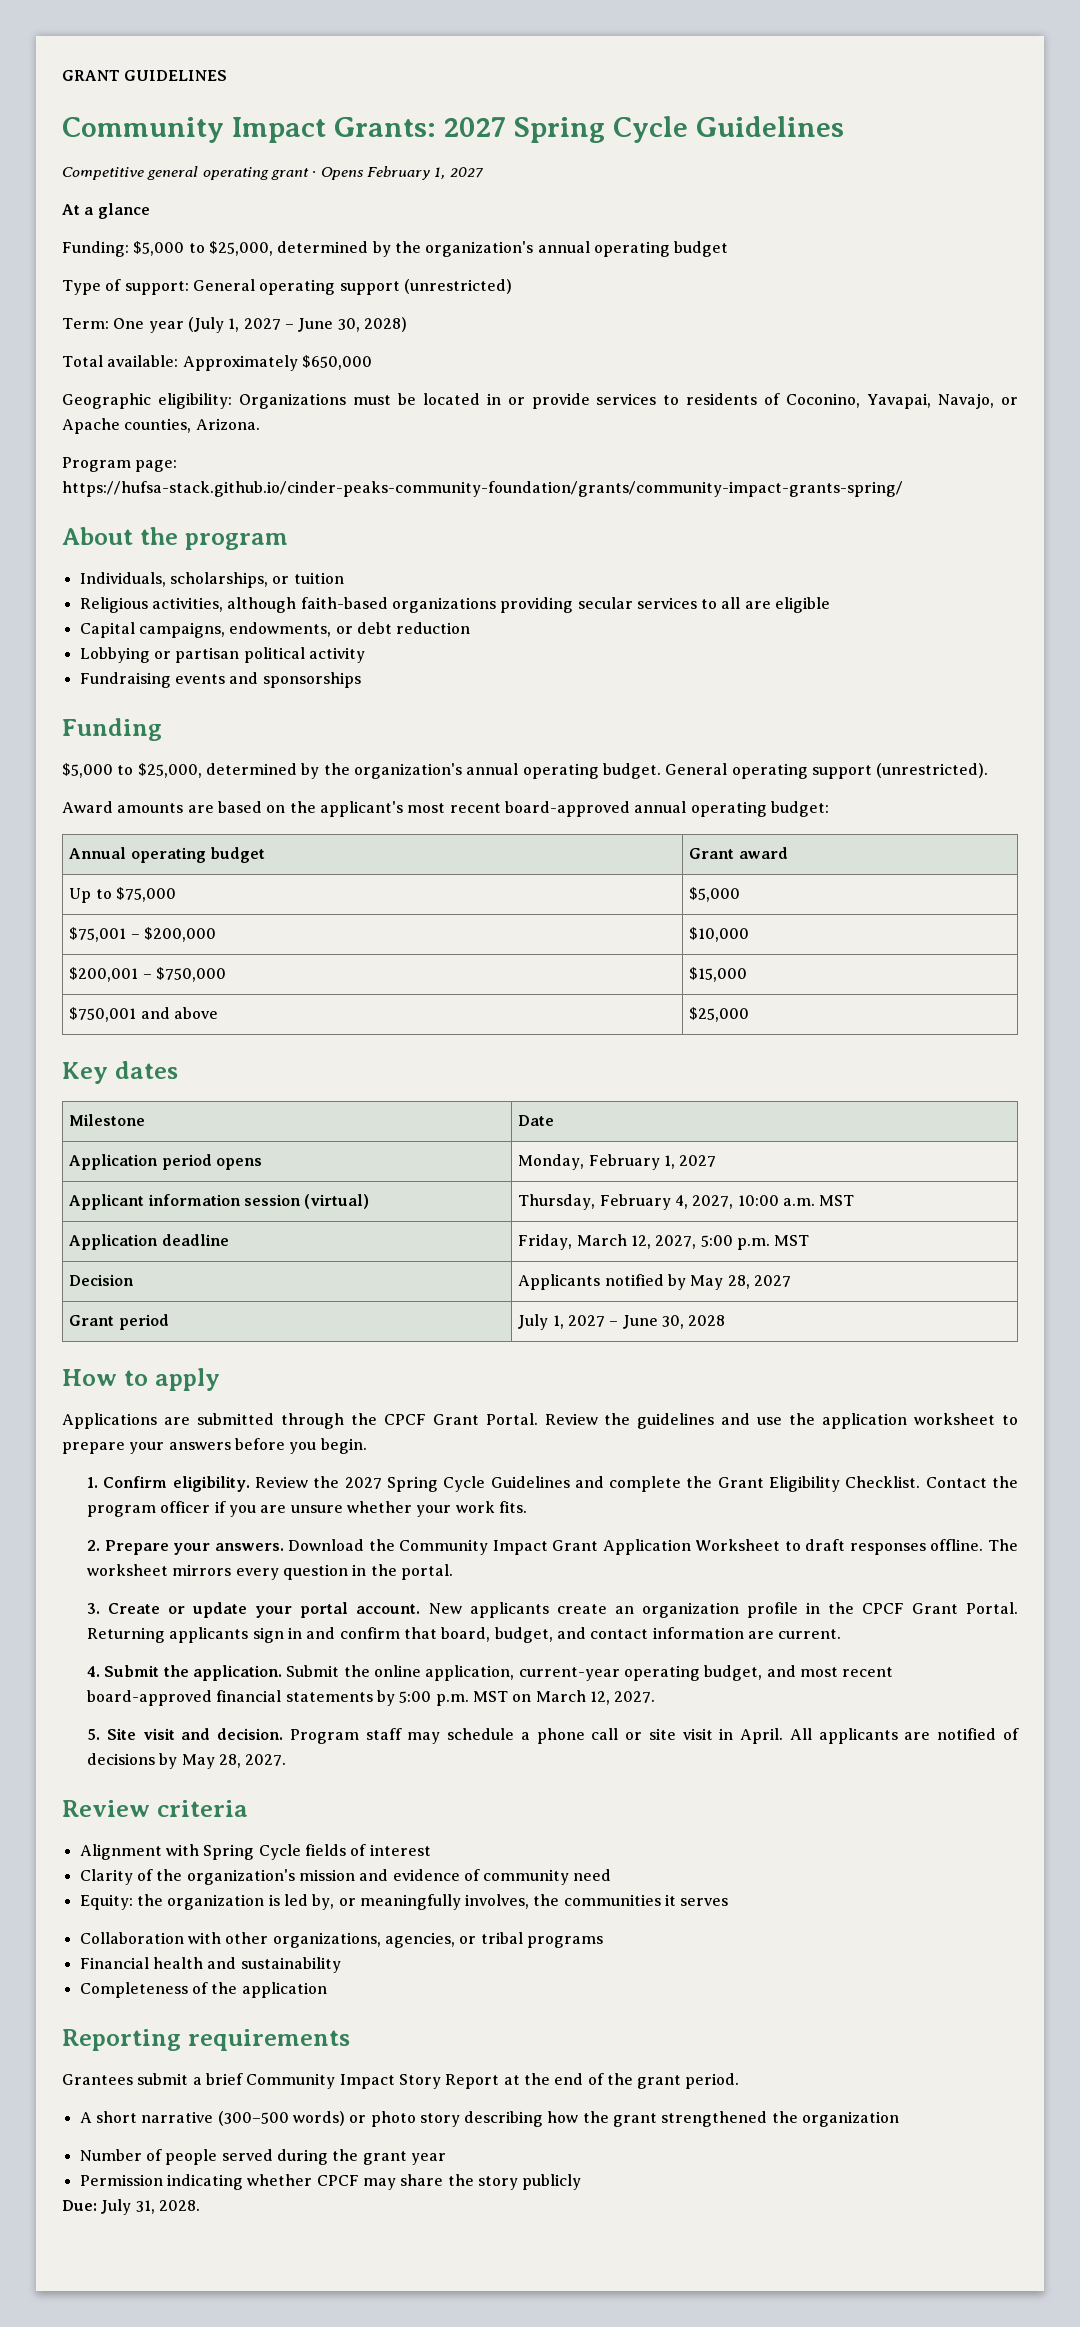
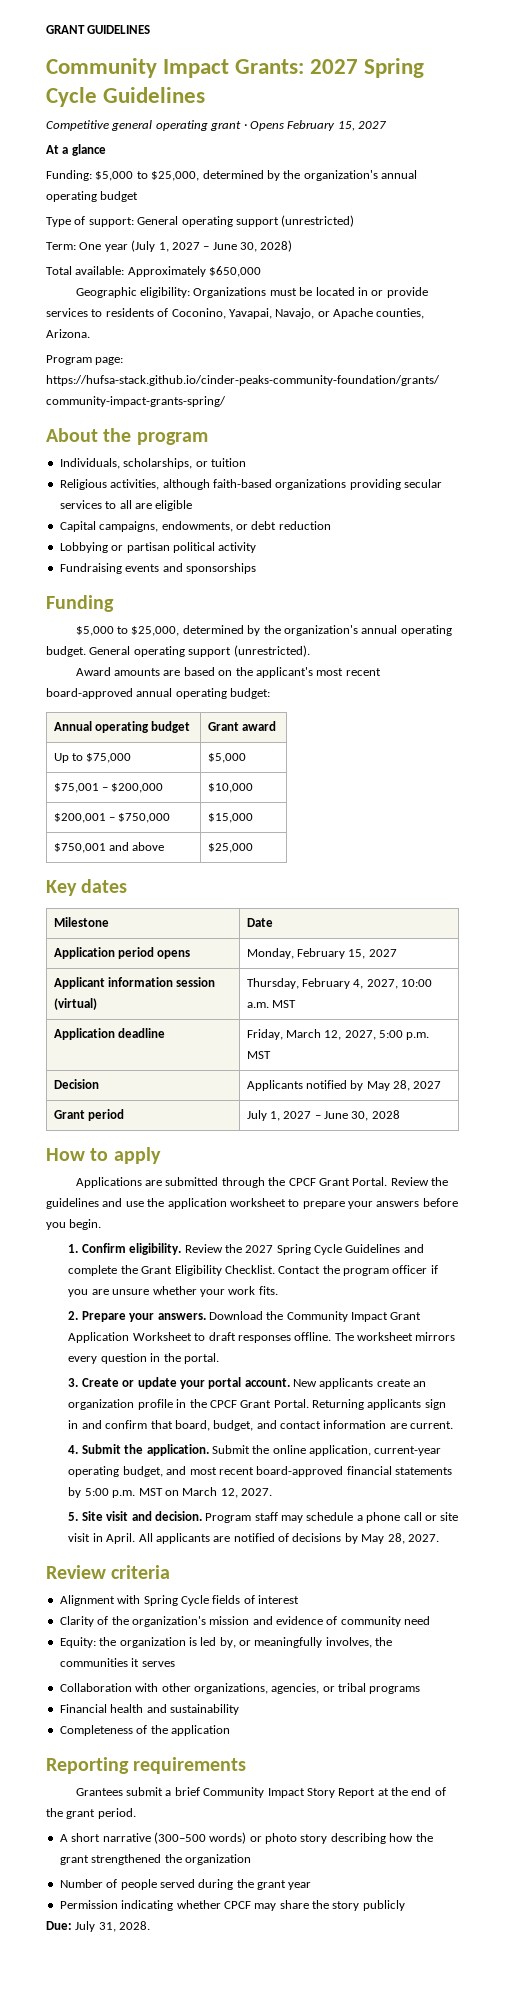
[434,167,446,179] 1, -> [337,121,355,131] 15,
[664,1155,676,1169] 1, -> [348,949,366,959] 15,

